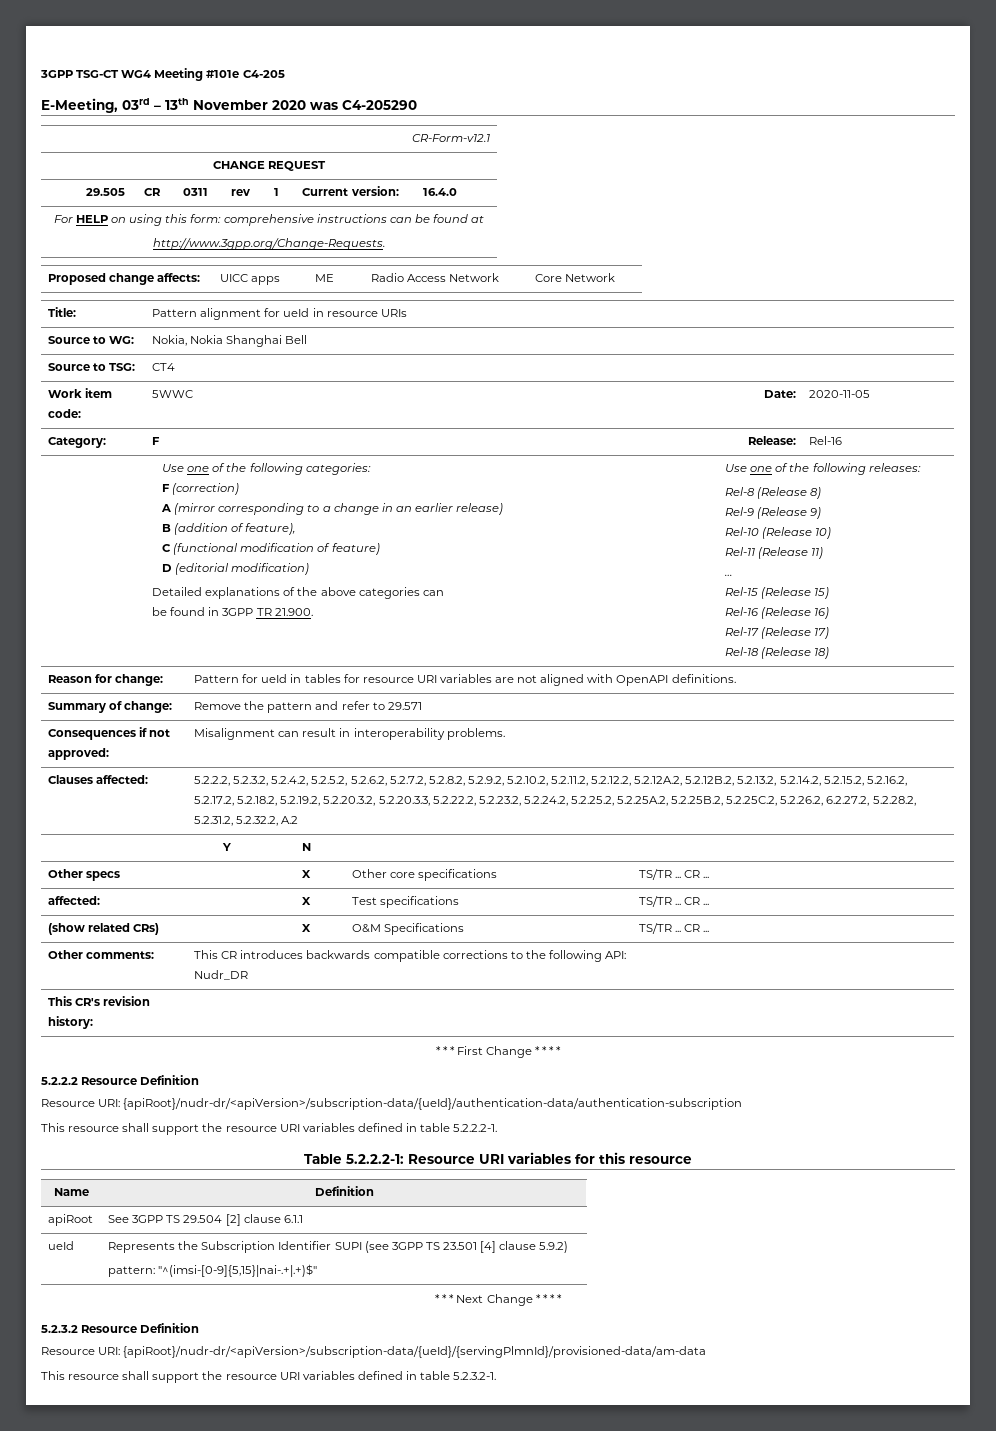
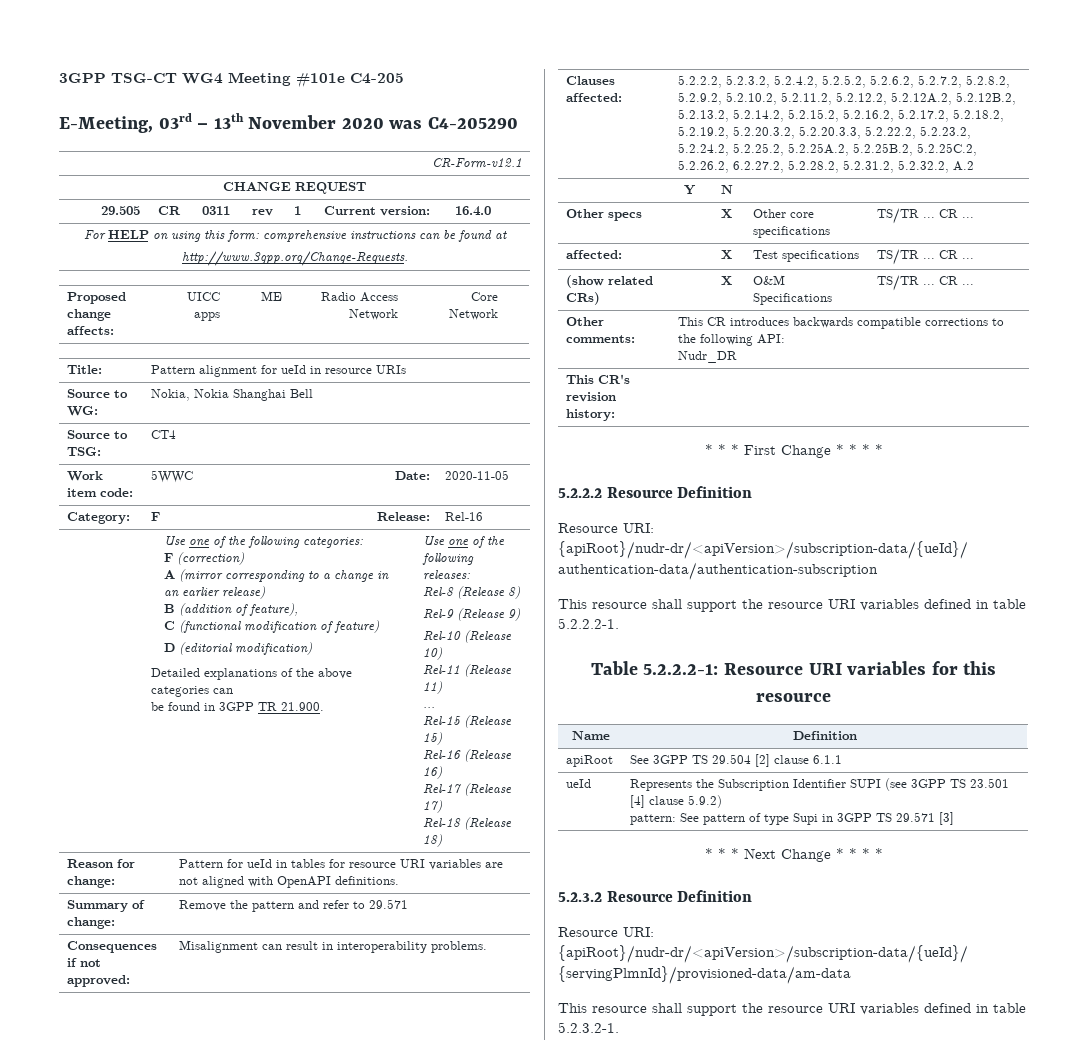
[158,1264,318,1277] "^(imsi-[0-9]{5,15}|nai-.+|.+)$" -> [680,812,955,825] See pattern of type Supi in 3GPP TS 29.571 [3]

